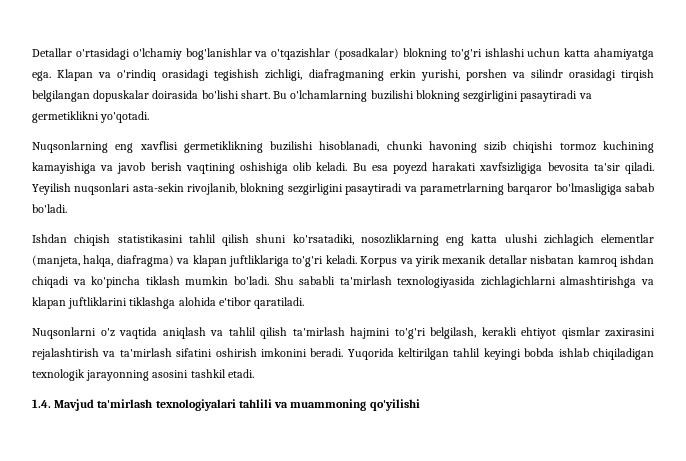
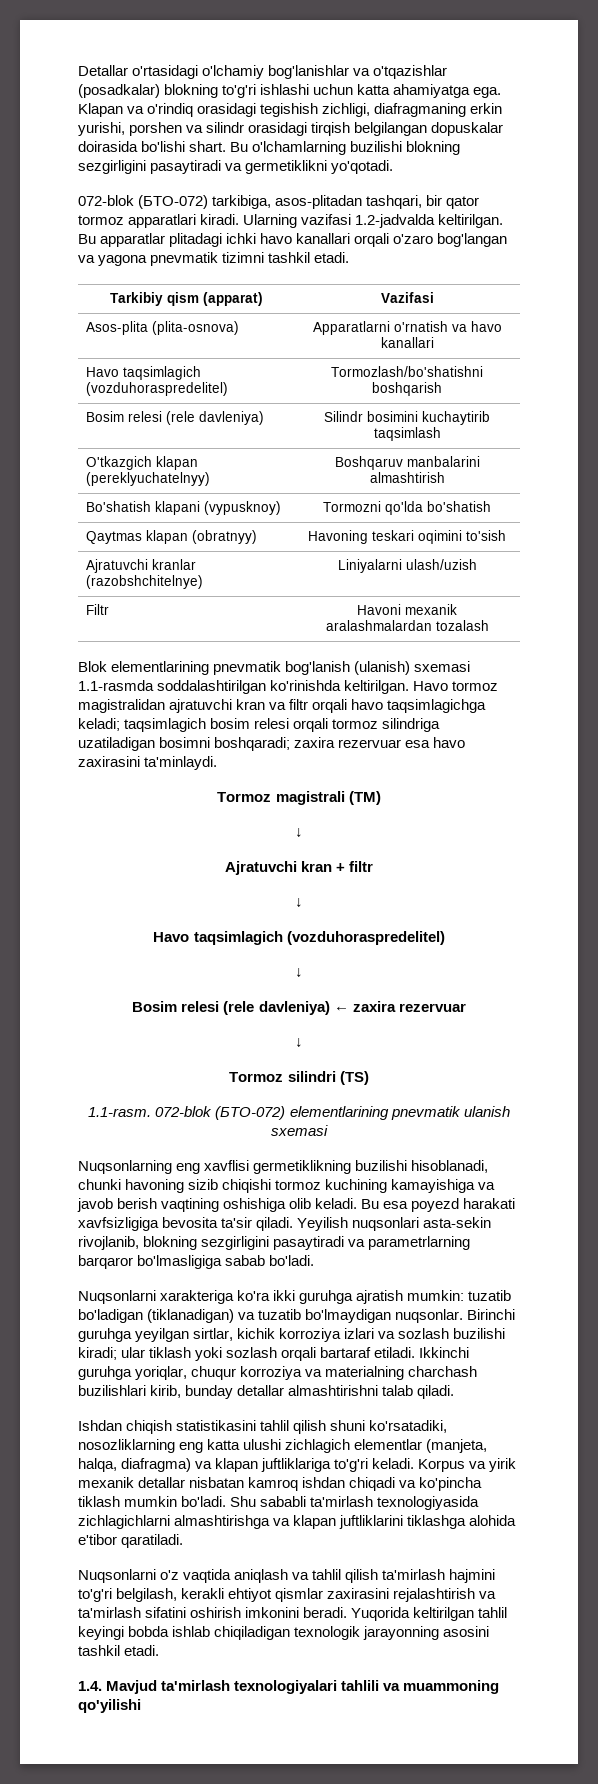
(150, 117) none -> [78,195,480,209] [78,214,504,228] [78,233,508,247] [78,252,350,266] [110,292,263,306] [380,292,434,303] [86,321,240,335] [312,321,502,335] [380,337,434,348] [86,366,202,380] [86,382,229,396] [331,366,483,377] [372,382,442,396] [86,411,265,425] [324,411,490,425] [373,427,441,441] [86,456,199,470] [86,472,211,486] [334,456,480,470] [369,472,445,483] [86,501,282,515] [323,501,491,515] [86,530,258,544] [308,530,506,544] [86,559,197,573] [86,575,204,589] [337,559,477,573] [86,604,110,615] [357,604,457,615] [325,620,489,631] [78,661,471,675] [78,680,499,694] [78,699,487,713] [78,718,441,732] [78,737,466,751] [78,756,218,770] [217,791,381,805] [295,828,303,837] [224,861,374,875] [295,898,303,907] [153,931,445,945] [295,968,303,977] [132,1001,466,1015] [295,1038,303,1047] [229,1071,369,1085] [88,1106,510,1120] [271,1125,328,1136] // 072-blok (БТО-072) tarkibiga, asos-plitadan tashqari, bir qator tormoz apparatlari kiradi. Ularning vazifasi 1.2-jadvalda keltirilgan. Bu apparatlar plitadagi ichki havo kanallari orqali o'zaro bog'langan va yagona pnevmatik tizimni tashkil etadi. // Tarkibiy qism (apparat) | Vazifasi // Asos-plita (plita-osnova) | Apparatlarni o'rnatish va havo kanallari // Havo taqsimlagich (vozduhoraspredelitel) | Tormozlash/bo'shatishni boshqarish // Bosim relesi (rele davleniya) | Silindr bosimini kuchaytirib taqsimlash // O'tkazgich klapan (pereklyuchatelnyy) | Boshqaruv manbalarini almashtirish // Bo'shatish klapani (vypusknoy) | Tormozni qo'lda bo'shatish // Qaytmas klapan (obratnyy) | Havoning teskari oqimini to'sish // Ajratuvchi kranlar (razobshchitelnye) | Liniyalarni ulash/uzish // Filtr | Havoni mexanik aralashmalardan tozalash // Blok elementlarining pnevmatik bog'lanish (ulanish) sxemasi 1.1-rasmda soddalashtirilgan ko'rinishda keltirilgan. Havo tormoz magistralidan ajratuvchi kran va filtr orqali havo taqsimlagichga keladi; taqsimlagich bosim relesi orqali tormoz silindriga uzatiladigan bosimni boshqaradi; zaxira rezervuar esa havo zaxirasini ta'minlaydi. // Tormoz magistrali (TM) // ↓ // Ajratuvchi kran + filtr // ↓ // Havo taqsimlagich (vozduhoraspredelitel) // ↓ // Bosim relesi (rele davleniya) ← zaxira rezervuar // ↓ // Tormoz silindri (TS) // 1.1-rasm. 072-blok (БТО-072) elementlarining pnevmatik ulanish sxemasi
(67, 208) none -> [78,1290,512,1304] [78,1309,516,1323] [78,1328,506,1342] [78,1347,470,1361] [78,1366,478,1380] [78,1385,455,1399] // Nuqsonlarni xarakteriga ko'ra ikki guruhga ajratish mumkin: tuzatib bo'ladigan (tiklanadigan) va tuzatib bo'lmaydigan nuqsonlar. Birinchi guruhga yeyilgan sirtlar, kichik korroziya izlari va sozlash buzilishi kiradi; ular tiklash yoki sozlash orqali bartaraf etiladi. Ikkinchi guruhga yoriqlar, chuqur korroziya va materialning charchash buzilishlari kirib, bunday detallar almashtirishni talab qiladi.

